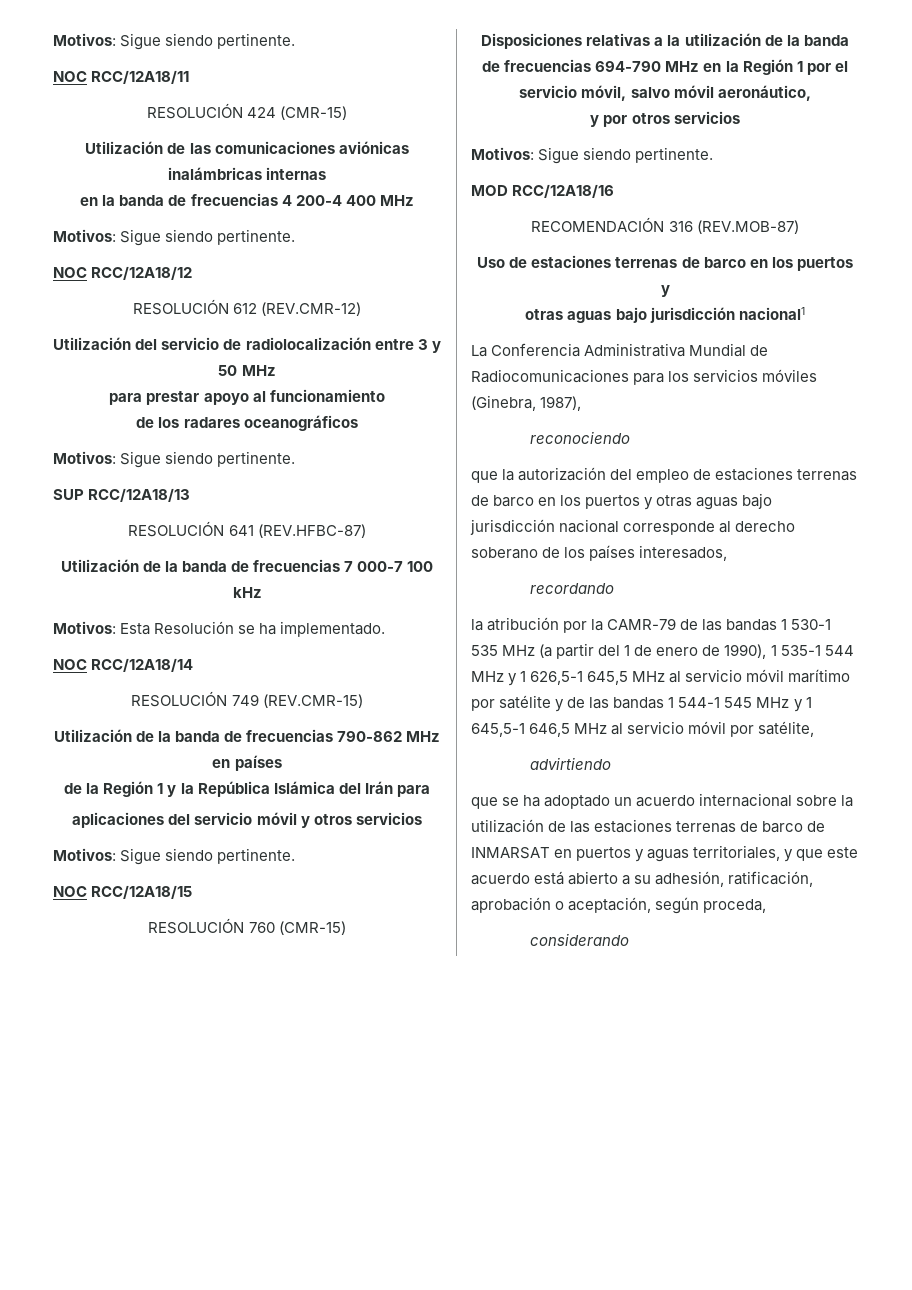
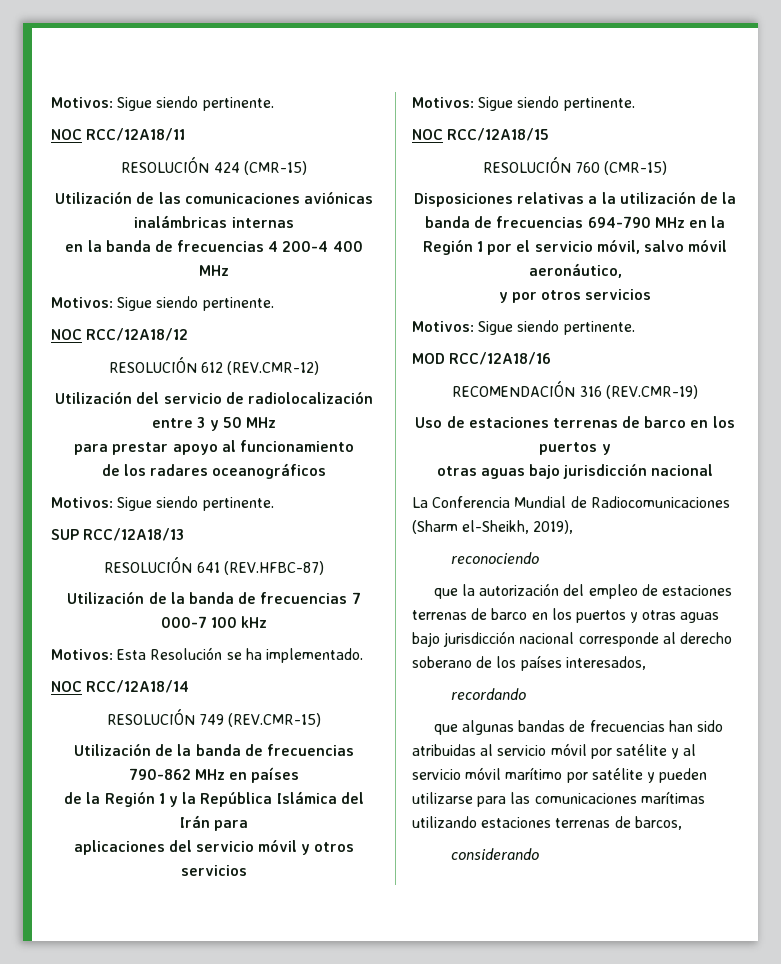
[696,220,799,234] (REV.MOB-87) -> [605,385,698,399] (REV.CMR-19)
[738,307,805,320] nacional1 -> [651,464,714,476] nacional
[584,343,686,357] Administrativa -> (511, 502) none
[633,369,818,385] [471,395,582,411] para los servicios móviles (Ginebra, 1987), -> [412,520,574,534] (Sharm el-Sheikh, 2019),
[471,617,832,633] [471,643,854,659] [471,671,666,686] la atribución por la CAMR-79 de las bandas 1 530-1 535 MHz (a partir del 1 de enero de 1990), 1 535-1 544 MHz y 1 626,5-1 645,5 MHz -> [433,720,723,735] [412,743,680,759] que algunas bandas de frecuencias han sido atribuidas al servicio móvil por satélite y
[567,697,812,712] [471,721,815,737] [530,757,612,770] [471,793,854,809] [471,819,826,833] [471,845,859,862] [471,871,814,887] [471,897,767,914] de las bandas 1 544-1 545 MHz y 1 645,5-1 646,5 MHz al servicio móvil por satélite, // advirtiendo // que se ha adoptado un acuerdo internacional sobre la utilización de las estaciones terrenas de barco de INMARSAT en puertos y aguas territoriales, y que este acuerdo está abierto a su adhesión, ratificación, aprobación o aceptación, según proceda, -> [659,768,708,783] [412,791,705,807] [412,816,682,830] pueden utilizarse para las comunicaciones marítimas utilizando estaciones terrenas de barcos,

